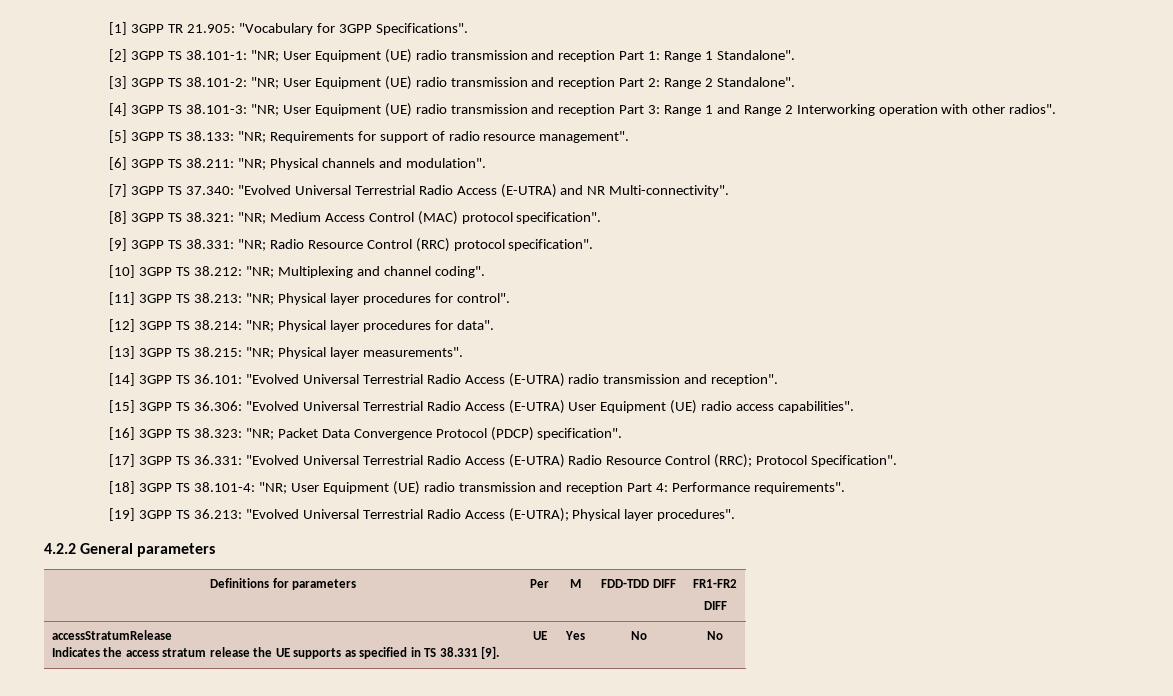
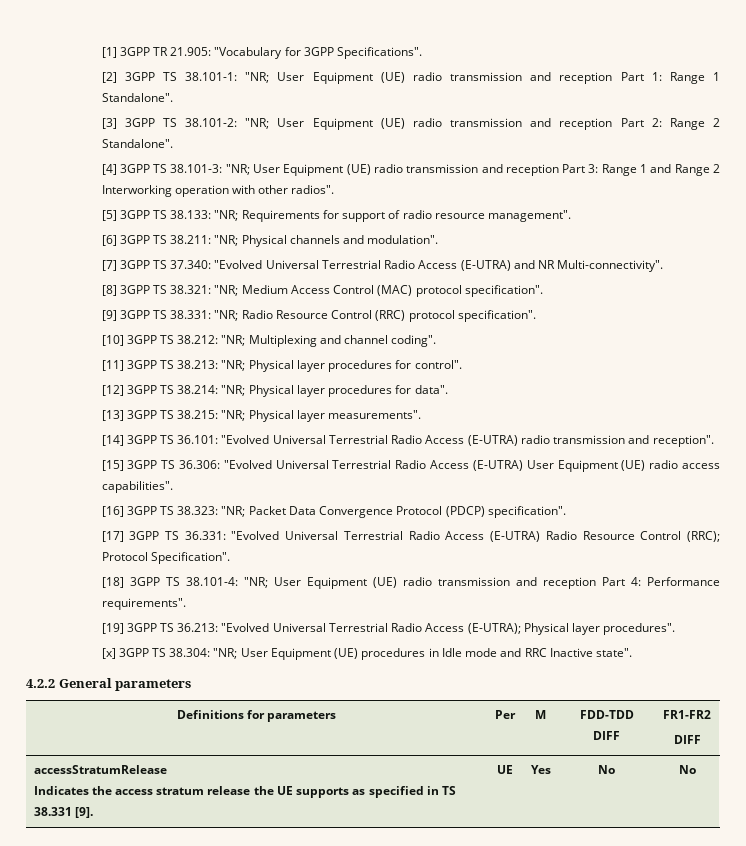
(736, 515) none -> [101,648,633,660] // [x] 3GPP TS 38.304: "NR; User Equipment (UE) procedures in Idle mode and RRC Inactive state".

